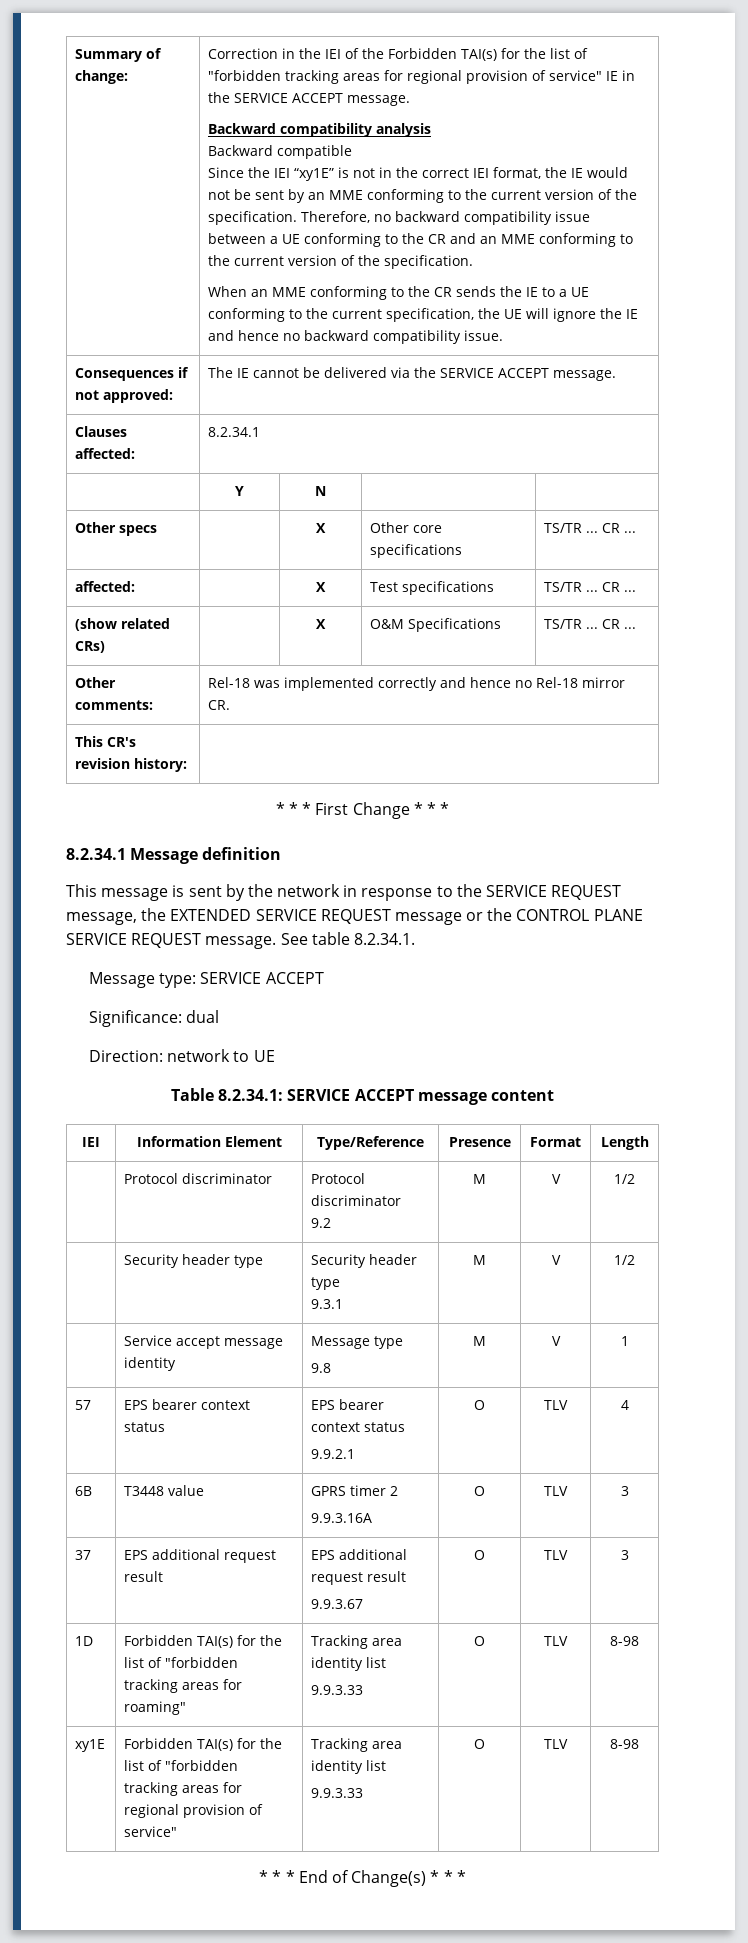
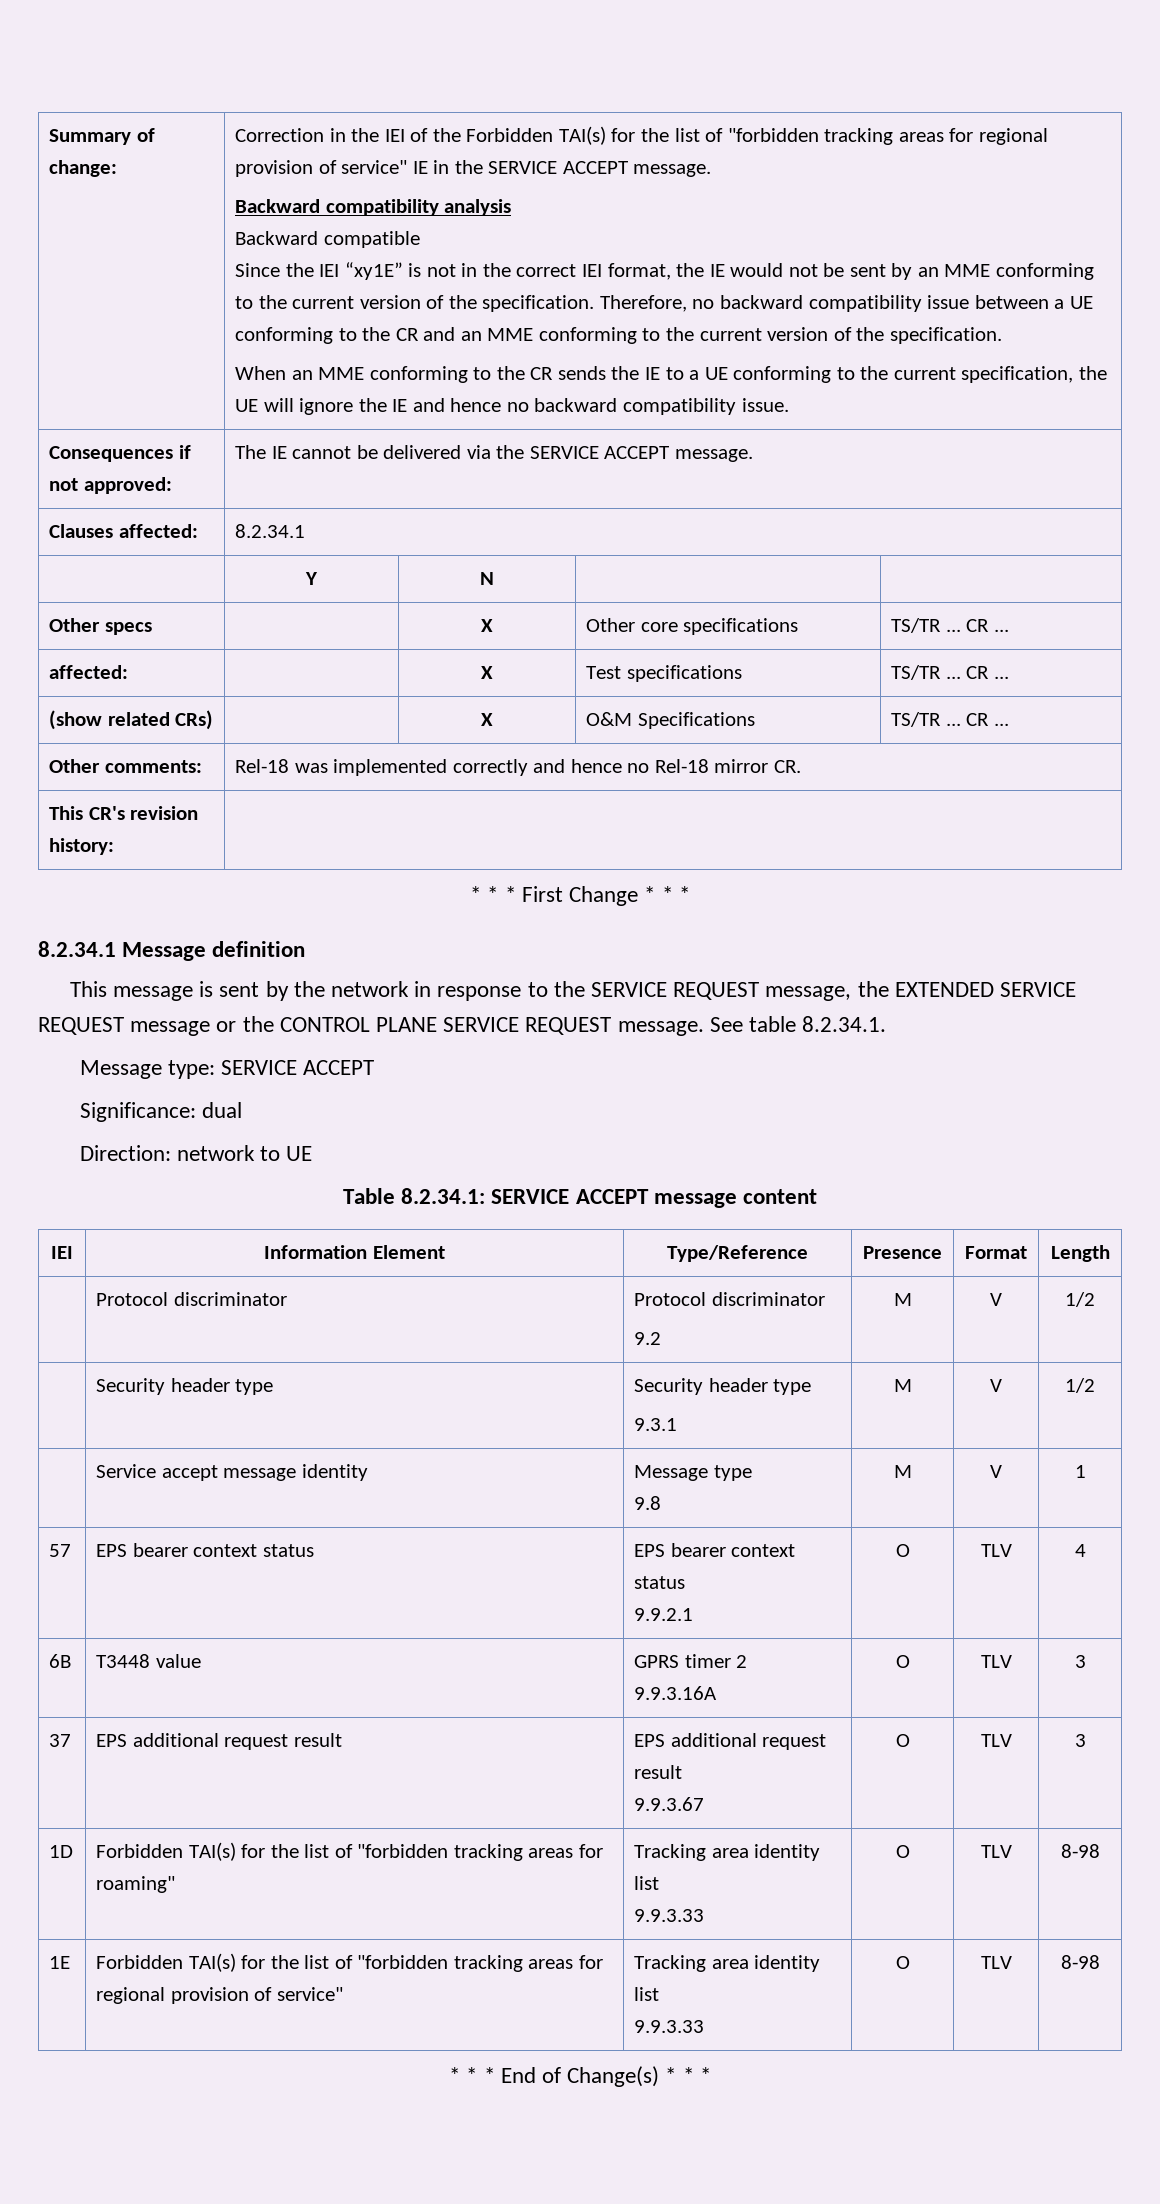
[75,1739,106,1752] xy1E -> [49,1956,71,1969] 1E

